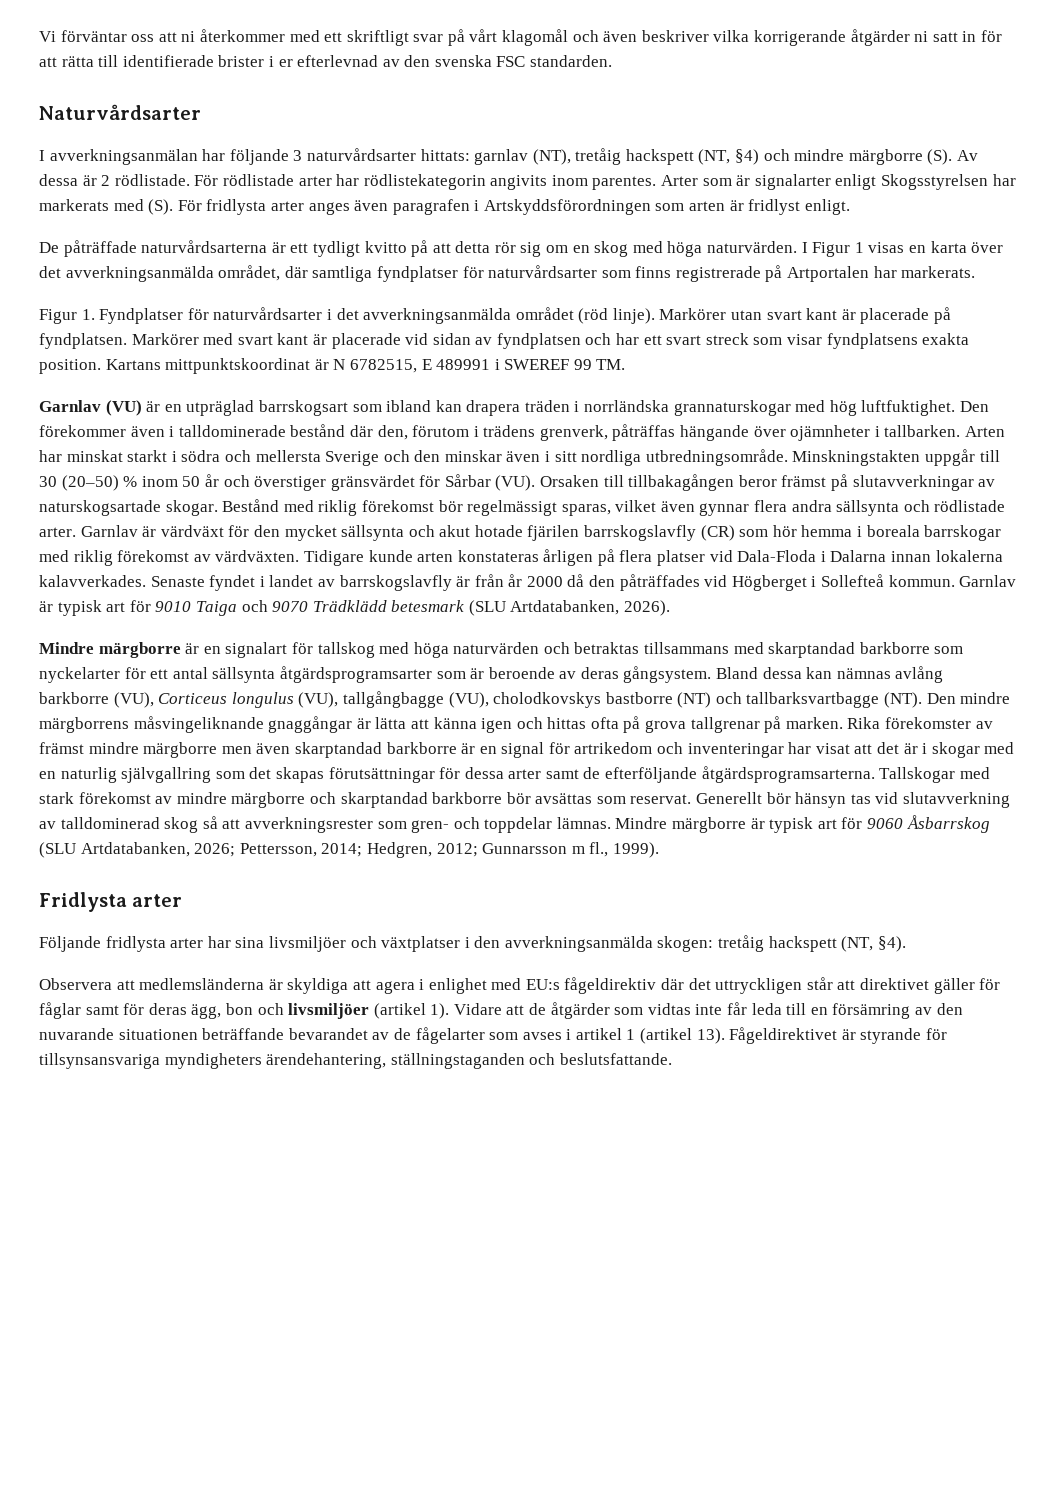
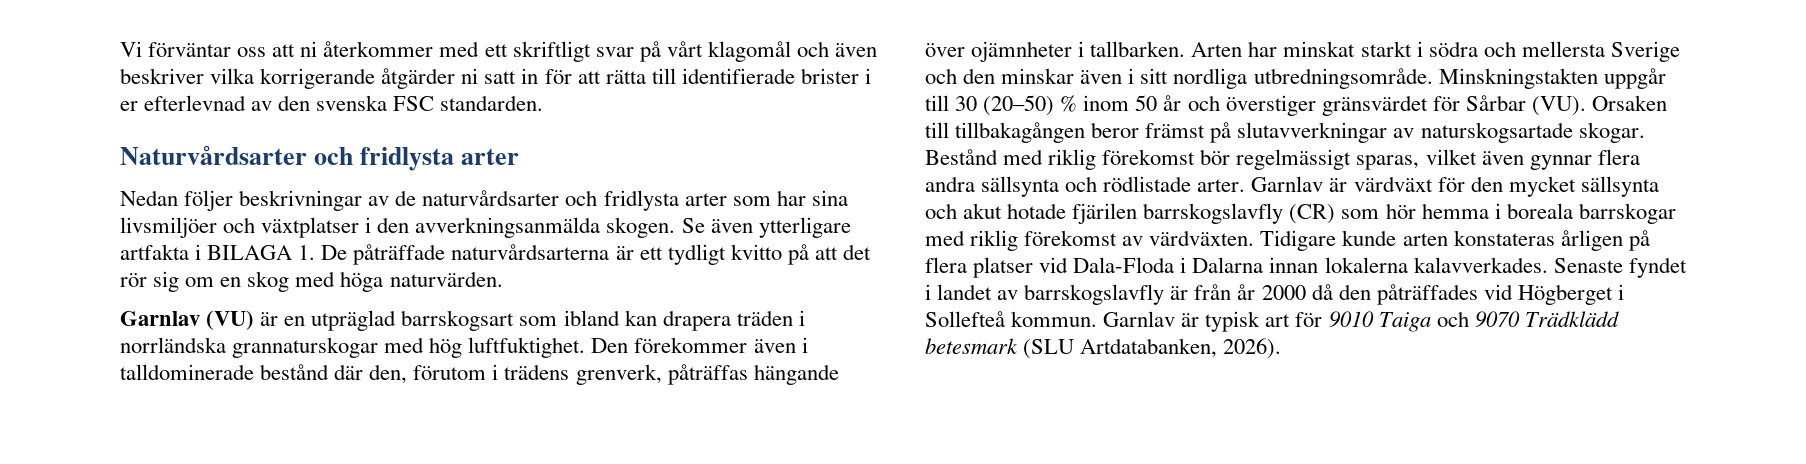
[39,148,979,165] [39,174,1016,190] [39,199,850,215] // I avverkningsanmälan har följande 3 naturvårdsarter hittats: garnlav (NT), tretåig hackspett (NT, §4) och mindre märgborre (S). Av dessa är 2 rödlistade. För rödlistade arter har rödlistekategorin angivits inom parentes. Arter som är signalarter enligt Skogsstyrelsen har markerats med (S). För fridlysta arter anges även paragrafen i Artskyddsförordningen som arten är fridlyst enligt. // -> [314,147,520,171] [120,190,848,211] [120,217,851,238] [120,244,316,260] och fridlysta arter // Nedan följer beskrivningar av de naturvårdsarter och fridlysta arter som har sina livsmiljöer och växtplatser i den avverkningsanmälda skogen. Se även ytterligare artfakta i BILAGA 1.
[455,241,491,253] detta -> [842,244,871,260] det
[801,241,1004,257] [39,265,976,282] [39,307,952,324] [39,333,970,349] [39,358,626,374] I Figur 1 visas en karta över det avverkningsanmälda området, där samtliga fyndplatser för naturvårdsarter som finns registrerade på Artportalen har markerats. // Figur 1. Fyndplatser för naturvårdsarter i det avverkningsanmälda området (röd linje). Markörer utan svart kant är placerade på fyndplatsen. Markörer med svart kant är placerade vid sidan av fyndplatsen och har ett svart streck som visar fyndplatsens exakta position. Kartans mittpunktskoordinat är N 6782515, E 489991 i SWEREF 99 TM. -> (503, 279) none
[39,642,964,658] [39,666,944,683] [39,691,1011,708] [39,716,993,733] [39,742,1015,758] [39,766,990,783] [39,792,1011,808] [39,815,990,833] [39,842,659,858] [39,892,183,912] [39,935,906,952] [39,977,1001,994] [39,1002,963,1019] [39,1027,948,1044] [39,1053,672,1069] // Mindre märgborre är en signalart för tallskog med höga naturvärden och betraktas tillsammans med skarptandad barkborre som nyckelarter för ett antal sällsynta åtgärdsprogramsarter som är beroende av deras gångsystem. Bland dessa kan nämnas avlång barkborre (VU), Corticeus longulus (VU), tallgångbagge (VU), cholodkovskys bastborre (NT) och tallbarksvartbagge (NT). Den mindre märgborrens måsvingeliknande gnaggångar är lätta att känna igen och hittas ofta på grova tallgrenar på marken. Rika förekomster av främst mindre märgborre men även skarptandad barkborre är en signal för artrikedom och inventeringar har visat att det är i skogar med en naturlig självgallring som det skapas förutsättningar för dessa arter samt de efterföljande åtgärdsprogramsarterna. Tallskogar med stark förekomst av mindre märgborre och skarptandad barkborre bör avsättas som reservat. Generellt bör hänsyn tas vid slutavverkning av talldominerad skog så att avverkningsrester som gren- och toppdelar lämnas. Mindre märgborre är typisk art för 9060 Åsbarrskog (SLU Artdatabanken, 2026; Pettersson, 2014; Hedgren, 2012; Gunnarsson m fl., 1999). // Fridlysta arter // Följande fridlysta arter har sina livsmiljöer och växtplatser i den avverkningsanmälda skogen: tretåig hackspett (NT, §4). // Observera att medlemsländerna är skyldiga att agera i enlighet med EU:s fågeldirektiv där det uttryckligen står att direktivet gäller för fåglar samt för deras ägg, bon och livsmiljöer (artikel 1). Vidare att de åtgärder som vidtas inte får leda till en försämring av den nuvarande situationen beträffande bevarandet av de fågelarter som avses i artikel 1 (artikel 13). Fågeldirektivet är styrande för tillsynsansvariga myndigheters ärendehantering, ställningstaganden och beslutsfattande. -> (1282, 348) none

